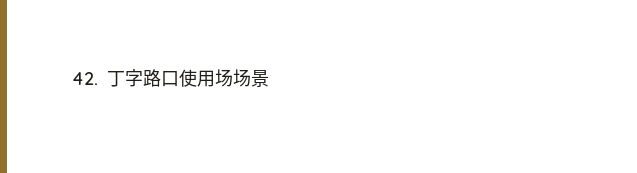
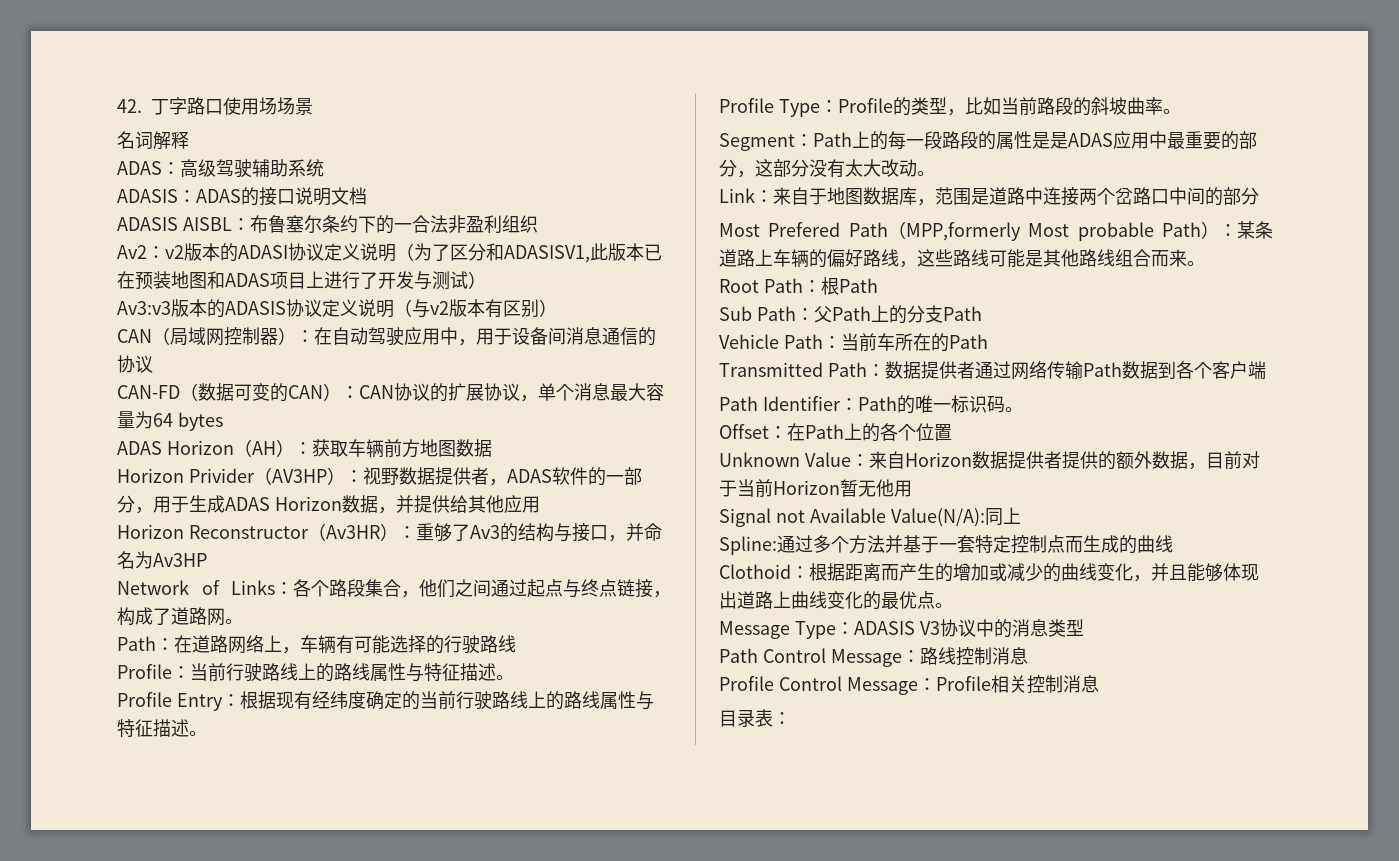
(269, 78) none -> [117,131,189,150] [117,159,324,178] [117,187,367,206] [117,215,538,234] [117,243,662,263] [117,271,486,290] [117,299,557,318] [117,327,656,346] [117,355,153,373] [117,383,664,402] [117,411,223,431] [117,439,492,458] [117,467,642,486] [117,495,540,514] [117,523,662,542] [117,551,207,569] [117,579,671,598] [117,607,243,626] [117,635,516,654] [117,663,514,682] [117,691,654,711] [117,719,207,737] [719,97,1181,117] [719,131,1257,151] [719,159,935,178] [719,187,1259,206] [719,221,1273,241] [719,249,1205,268] [719,277,878,295] [719,305,982,324] [719,333,988,352] [719,361,1266,380] [719,395,1023,414] [719,423,952,442] [719,451,1260,470] [719,479,912,497] [719,507,1021,527] [719,535,1173,555] [719,563,1259,582] [719,591,953,610] [719,619,1084,639] [719,647,1028,667] [719,675,1099,695] [719,709,791,727] // 名词解释 // ADAS：高级驾驶辅助系统 // ADASIS：ADAS的接口说明文档 // ADASIS AISBL：布鲁塞尔条约下的一合法非盈利组织 // Av2：v2版本的ADASI协议定义说明（为了区分和ADASISV1,此版本已在预装地图和ADAS项目上进行了开发与测试） // Av3:v3版本的ADASIS协议定义说明（与v2版本有区别） // CAN（局域网控制器）：在自动驾驶应用中，用于设备间消息通信的协议 // CAN-FD（数据可变的CAN）：CAN协议的扩展协议，单个消息最大容量为64 bytes // ADAS Horizon（AH）：获取车辆前方地图数据 // Horizon Privider（AV3HP）：视野数据提供者，ADAS软件的一部分，用于生成ADAS Horizon数据，并提供给其他应用 // Horizon Reconstructor（Av3HR）：重够了Av3的结构与接口，并命名为Av3HP // Network of Links：各个路段集合，他们之间通过起点与终点链接，构成了道路网。 // Path：在道路网络上，车辆有可能选择的行驶路线 // Profile：当前行驶路线上的路线属性与特征描述。 // Profile Entry：根据现有经纬度确定的当前行驶路线上的路线属性与特征描述。 // Profile Type：Profile的类型，比如当前路段的斜坡曲率。 // Segment：Path上的每一段路段的属性是是ADAS应用中最重要的部分，这部分没有太大改动。 // Link：来自于地图数据库，范围是道路中连接两个岔路口中间的部分 // Most Prefered Path（MPP,formerly Most probable Path）：某条道路上车辆的偏好路线，这些路线可能是其他路线组合而来。 // Root Path：根Path // Sub Path：父Path上的分支Path // Vehicle Path：当前车所在的Path // Transmitted Path：数据提供者通过网络传输Path数据到各个客户端 // Path Identifier：Path的唯一标识码。 // Offset：在Path上的各个位置 // Unknown Value：来自Horizon数据提供者提供的额外数据，目前对于当前Horizon暂无他用 // Signal not Available Value(N/A):同上 // Spline:通过多个方法并基于一套特定控制点而生成的曲线 // Clothoid：根据距离而产生的增加或减少的曲线变化，并且能够体现出道路上曲线变化的最优点。 // Message Type：ADASIS V3协议中的消息类型 // Path Control Message：路线控制消息 // Profile Control Message：Profile相关控制消息 // 目录表：

